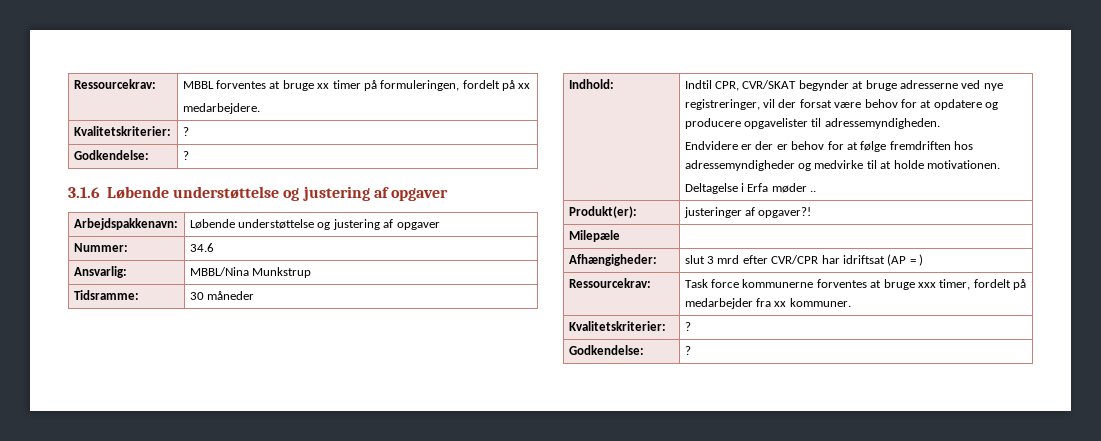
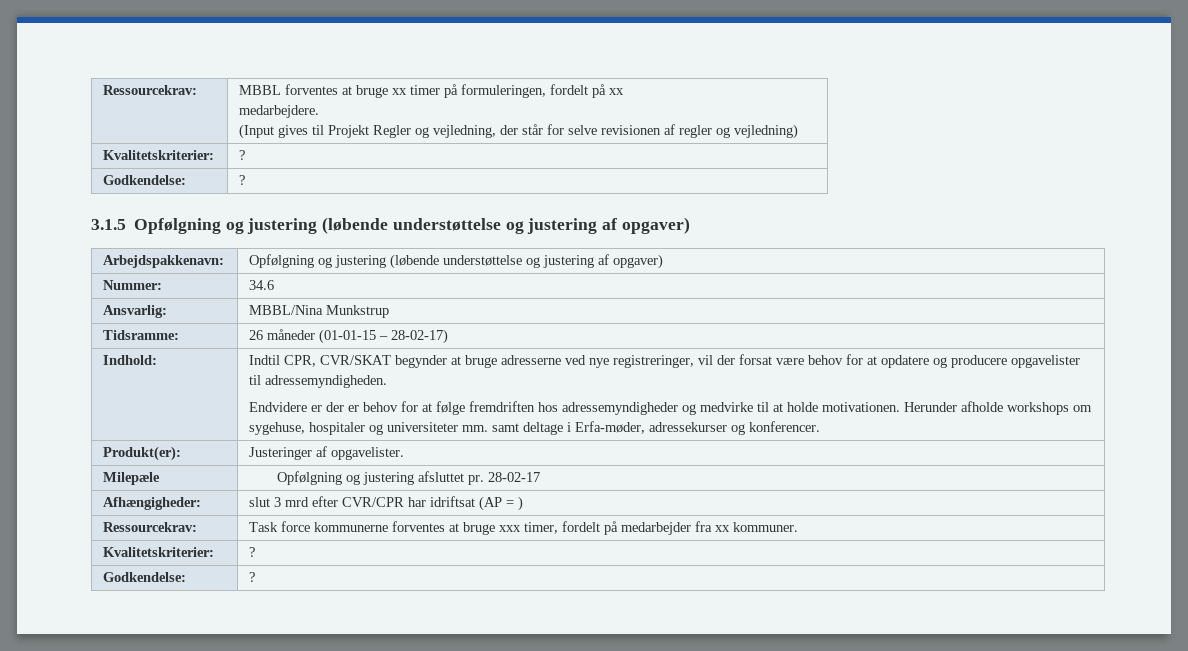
(260, 108) none -> [239,124,799,139] // (Input gives til Projekt Regler og vejledning, der står for selve revisionen af regler og vejledning)
[68,186,448,201] 3.1.6 Løbende understøttelse og justering af opgaver -> [91,217,690,234] 3.1.5 Opfølgning og justering (løbende understøttelse og justering af opgaver)
[189,219,440,230] Løbende understøttelse og justering af opgaver -> [249,254,664,269] Opfølgning og justering (løbende understøttelse og justering af opgaver)
[189,292,204,300] 30 -> [249,330,264,340] 26
(255, 295) none -> [319,329,449,344] (01-01-15 – 28-02-17)
[684,183,817,194] [568,206,637,218] [683,207,812,218] [568,230,620,242] // Deltagelse i Erfa møder .. // Produkt(er): | justeringer af opgaver?! // Milepæle | -> [904,401,1093,415] [249,421,821,435] [103,446,182,461] [249,446,405,460] [103,472,161,485] [277,471,541,485] Herunder afholde workshops om sygehuse, hospitaler og universiteter mm. samt deltage i Erfa-møder, adressekurser og konferencer. // Produkt(er): | Justeringer af opgavelister. // Milepæle | Opfølgning og justering afsluttet pr. 28-02-17

